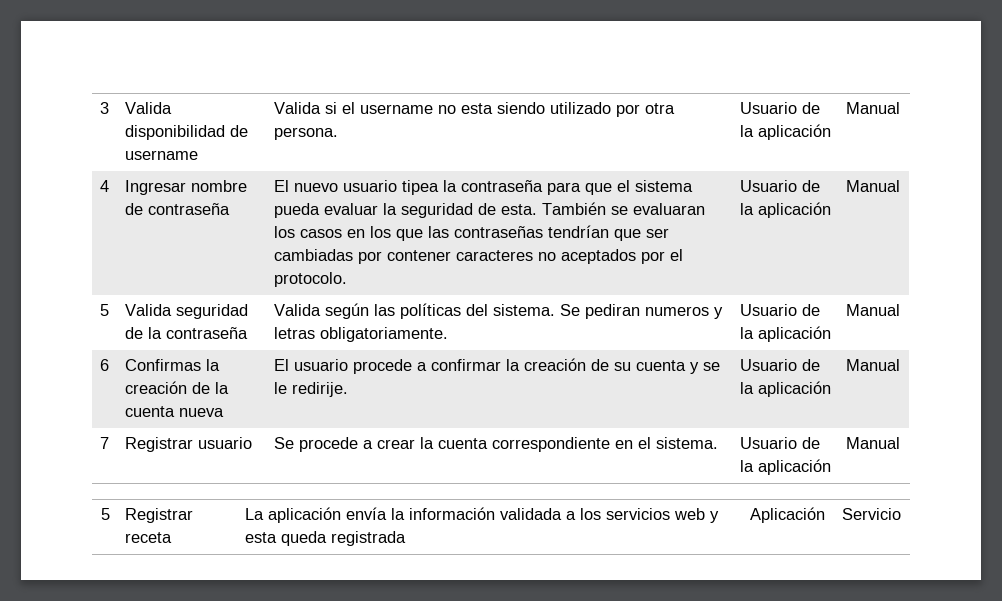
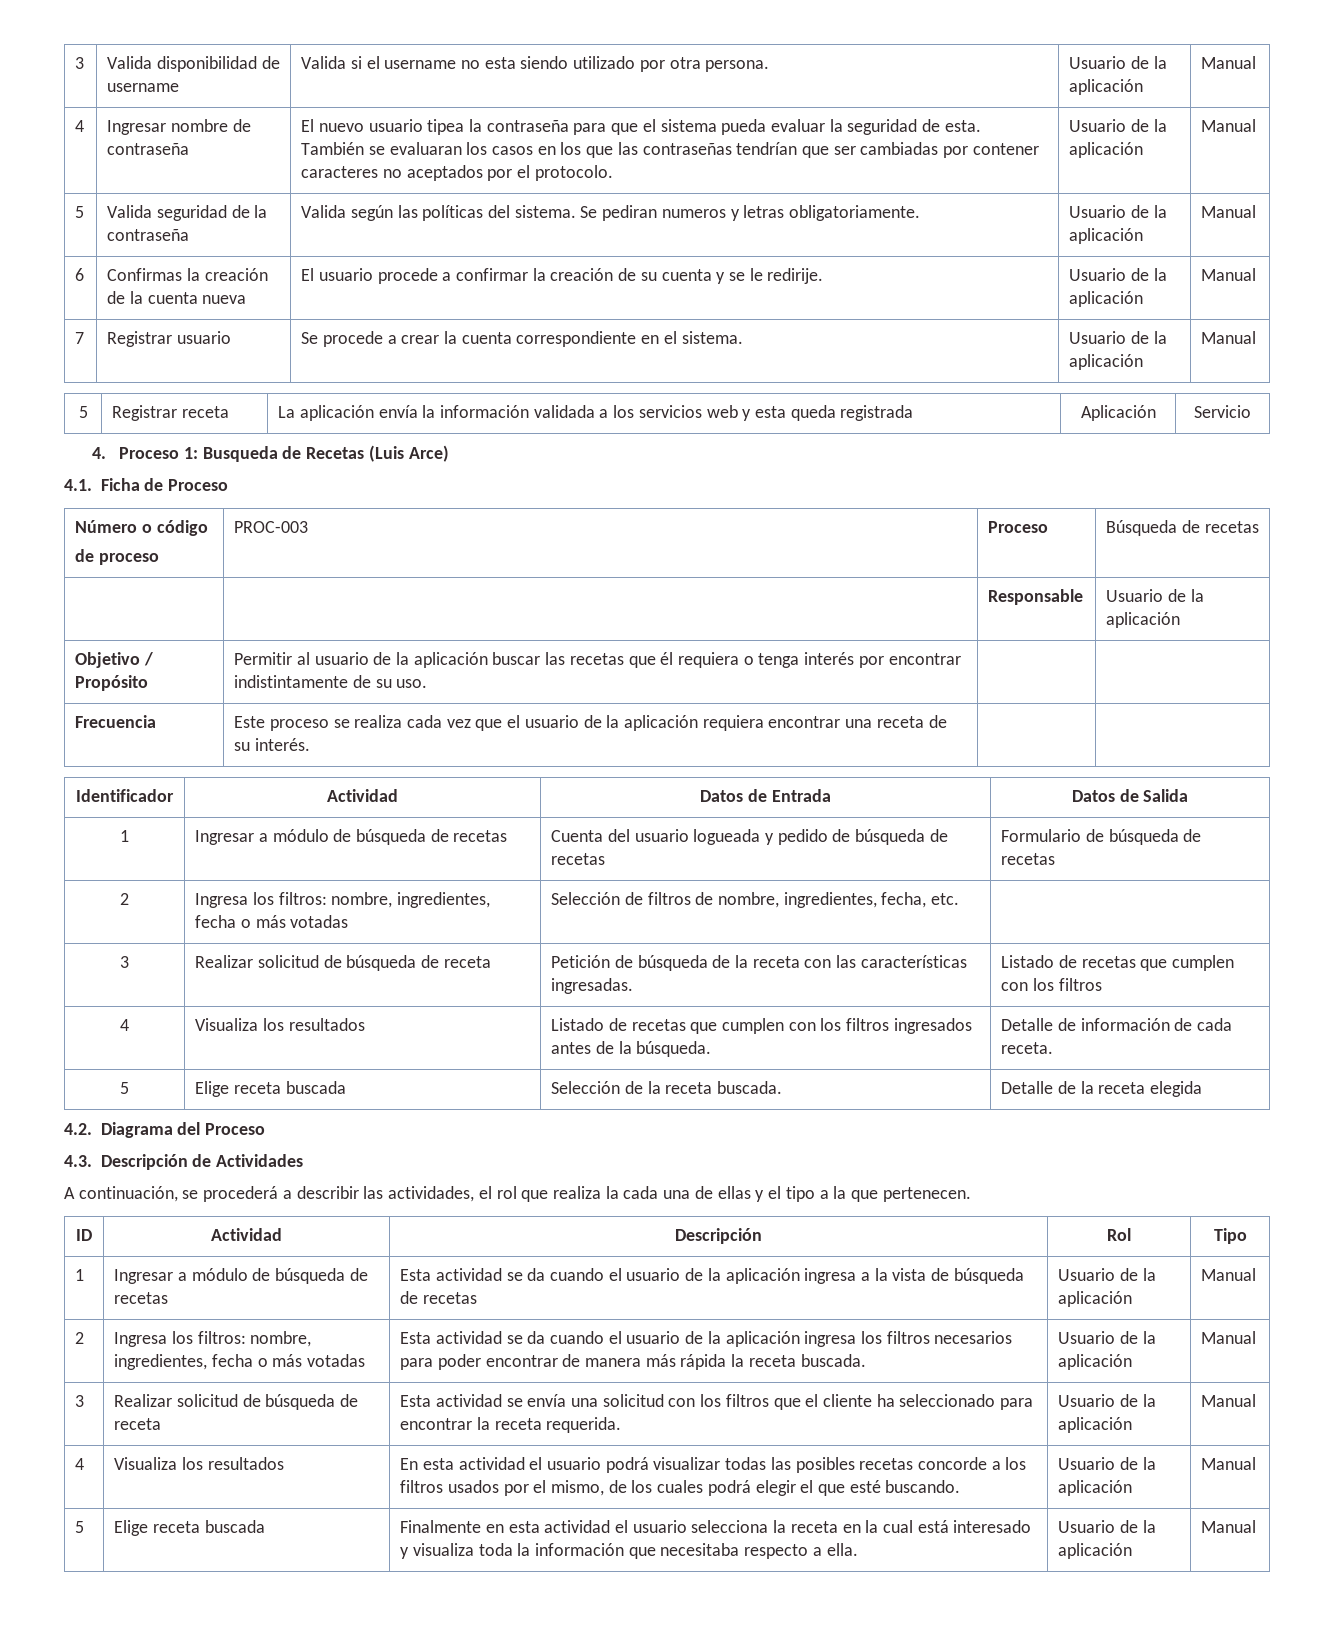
(901, 514) none -> [91,445,449,462] [64,478,229,491] [75,520,208,536] [75,549,159,565] [234,521,309,533] [988,521,1049,533] [1106,520,1259,536] [988,589,1084,605] [1106,589,1204,602] [1106,612,1181,628] [75,652,153,668] [75,675,149,691] [234,652,961,668] [234,675,428,688] [75,715,157,728] [234,715,947,731] [234,738,310,751] [76,789,174,802] [327,789,398,802] [700,789,831,802] [1071,789,1189,802] [120,830,129,842] [195,829,508,845] [551,829,948,845] [551,853,606,865] [1001,829,1202,845] [1001,853,1056,865] [120,893,129,905] [195,892,490,908] [195,915,349,928] [551,892,960,908] [120,956,129,968] [195,955,491,971] [551,955,967,971] [551,978,634,994] [1001,955,1234,971] [1001,978,1102,991] [120,1019,129,1031] [195,1018,365,1031] [551,1018,972,1034] [551,1041,712,1057] [1001,1018,1232,1031] [1001,1042,1054,1054] [120,1082,129,1094] [195,1081,346,1097] [551,1081,782,1094] [1001,1081,1202,1097] [64,1122,266,1138] [64,1154,304,1170] [64,1186,971,1202] [76,1229,92,1241] [211,1228,282,1241] [675,1228,762,1244] [1107,1228,1131,1241] [1213,1228,1247,1244] [75,1269,85,1281] [114,1268,368,1284] [114,1292,169,1304] [400,1268,1024,1284] [400,1291,477,1304] [1058,1268,1156,1281] [1058,1291,1133,1307] [1201,1268,1257,1281] [75,1332,85,1344] [114,1331,312,1347] [114,1354,365,1370] [400,1331,1013,1347] [400,1354,866,1370] [1058,1331,1156,1344] [1058,1354,1133,1370] [1201,1331,1257,1344] [75,1395,85,1407] [114,1394,358,1410] [114,1418,162,1430] [400,1394,1034,1410] [400,1417,622,1433] [1058,1394,1156,1407] [1058,1417,1133,1433] [1201,1394,1257,1407] [75,1458,85,1470] [114,1457,284,1470] [400,1457,1027,1473] [400,1480,961,1496] [1058,1457,1156,1470] [1058,1480,1133,1496] [1201,1457,1257,1470] [75,1521,85,1533] [114,1520,265,1536] [400,1520,1032,1533] [400,1543,858,1559] [1058,1520,1156,1533] [1058,1543,1133,1559] [1201,1520,1257,1533] // 4. Proceso 1: Busqueda de Recetas (Luis Arce) // 4.1. Ficha de Proceso // Número o código // de proceso | PROC-003 | Proceso | Búsqueda de recetas // | | Responsable | Usuario de la aplicación // Objetivo / Propósito | Permitir al usuario de la aplicación buscar las recetas que él requiera o tenga interés por encontrar indistintamente de su uso. | | // Frecuencia | Este proceso se realiza cada vez que el usuario de la aplicación requiera encontrar una receta de su interés. | | // Identificador | Actividad | Datos de Entrada | Datos de Salida // 1 | Ingresar a módulo de búsqueda de recetas | Cuenta del usuario logueada y pedido de búsqueda de recetas | Formulario de búsqueda de recetas // 2 | Ingresa los filtros: nombre, ingredientes, fecha o más votadas | Selección de filtros de nombre, ingredientes, fecha, etc. | // 3 | Realizar solicitud de búsqueda de receta | Petición de búsqueda de la receta con las características ingresadas. | Listado de recetas que cumplen con los filtros // 4 | Visualiza los resultados | Listado de recetas que cumplen con los filtros ingresados antes de la búsqueda. | Detalle de información de cada receta. // 5 | Elige receta buscada | Selección de la receta buscada. | Detalle de la receta elegida // 4.2. Diagrama del Proceso // 4.3. Descripción de Actividades // A continuación, se procederá a describir las actividades, el rol que realiza la cada una de ellas y el tipo a la que pertenecen. // ID | Actividad | Descripción | Rol | Tipo // 1 | Ingresar a módulo de búsqueda de recetas | Esta actividad se da cuando el usuario de la aplicación ingresa a la vista de búsqueda de recetas | Usuario de la aplicación | Manual // 2 | Ingresa los filtros: nombre, ingredientes, fecha o más votadas | Esta actividad se da cuando el usuario de la aplicación ingresa los filtros necesarios para poder encontrar de manera más rápida la receta buscada. | Usuario de la aplicación | Manual // 3 | Realizar solicitud de búsqueda de receta | Esta actividad se envía una solicitud con los filtros que el cliente ha seleccionado para encontrar la receta requerida. | Usuario de la aplicación | Manual // 4 | Visualiza los resultados | En esta actividad el usuario podrá visualizar todas las posibles recetas concorde a los filtros usados por el mismo, de los cuales podrá elegir el que esté buscando. | Usuario de la aplicación | Manual // 5 | Elige receta buscada | Finalmente en esta actividad el usuario selecciona la receta en la cual está interesado y visualiza toda la información que necesitaba respecto a ella. | Usuario de la aplicación | Manual

